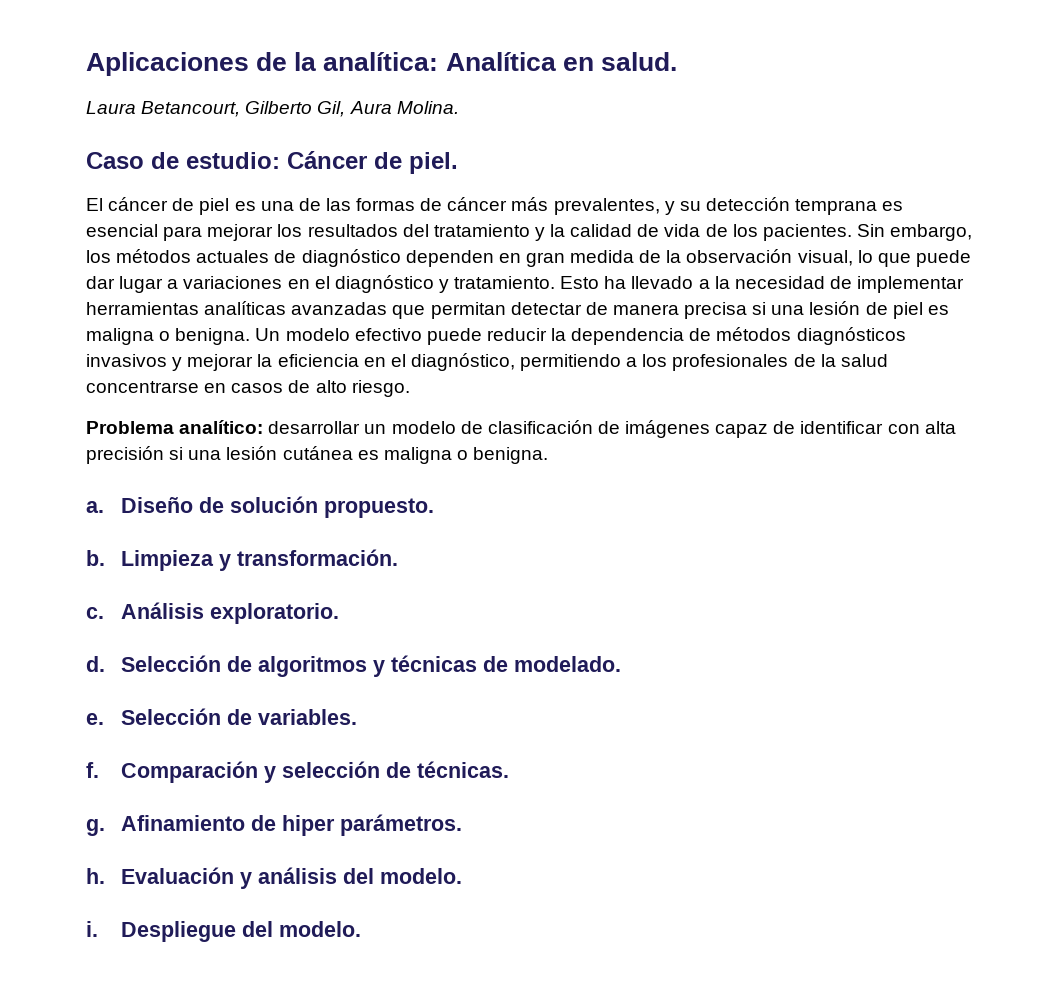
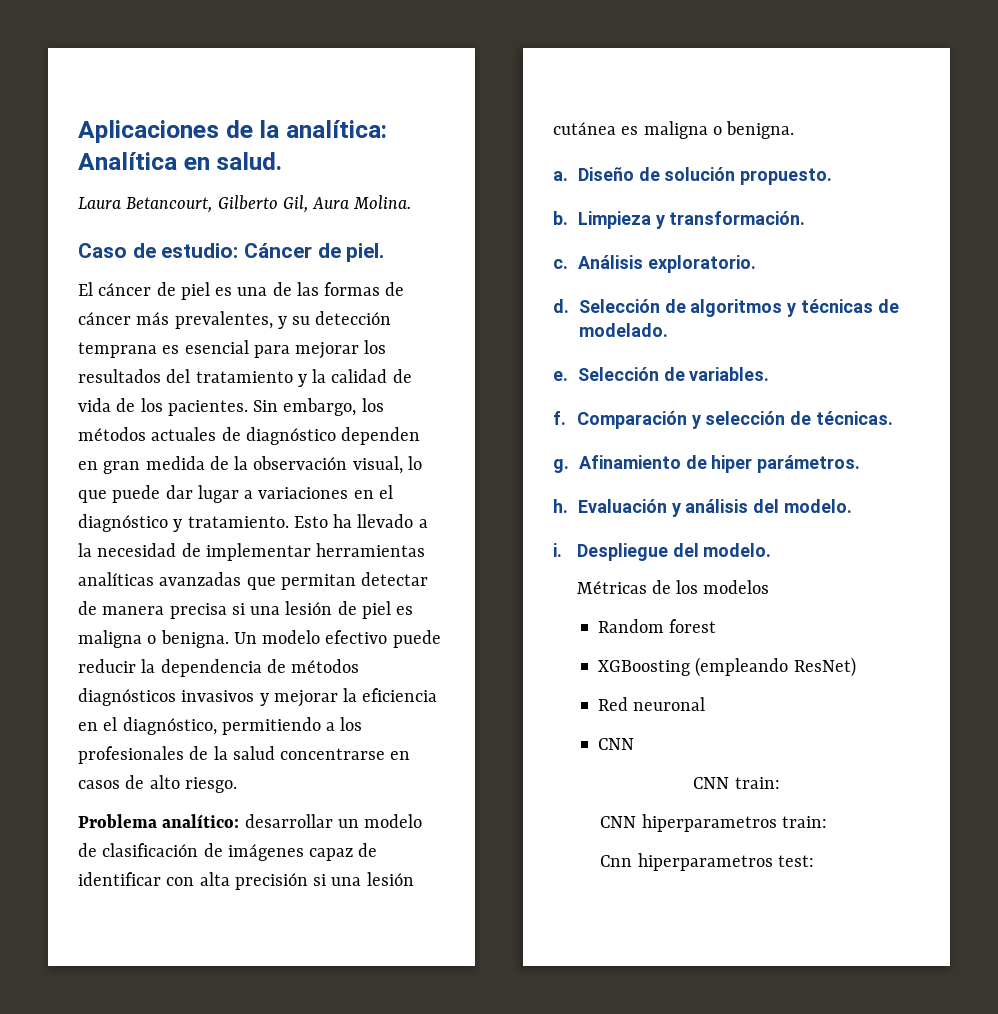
(361, 929) none -> [576,580,770,594] [598,619,717,633] [598,657,856,677] [598,697,706,711] [598,738,635,750] [693,777,780,789] [600,814,827,832] [600,853,814,871] // Métricas de los modelos // Random forest // XGBoosting (empleando ResNet) // Red neuronal // CNN // CNN train: // CNN hiperparametros train: // Cnn hiperparametros test:

